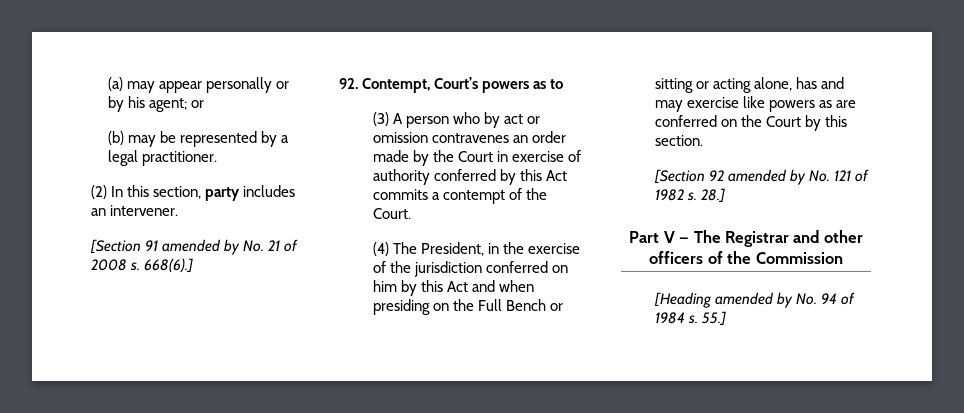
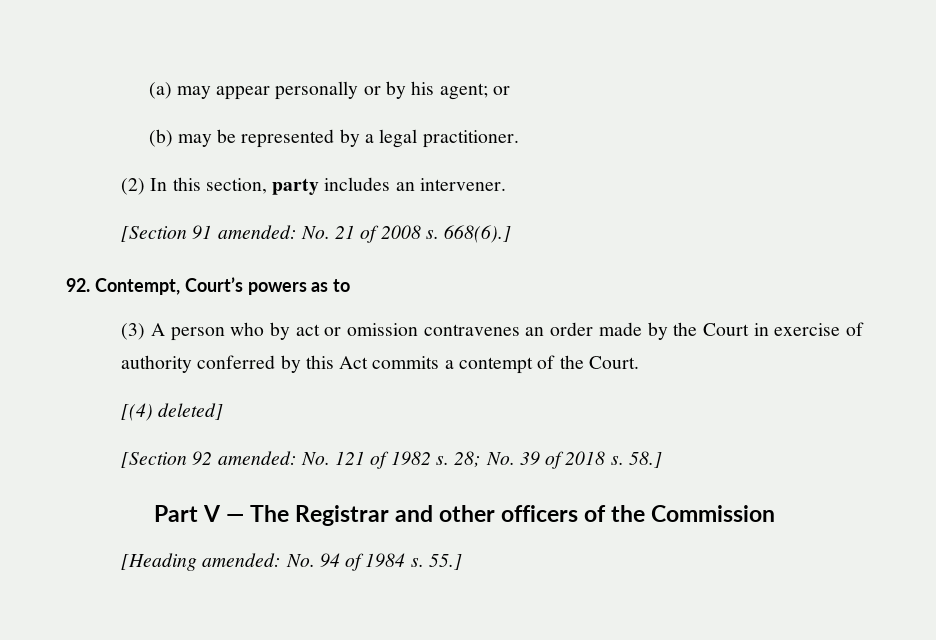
[162,239,241,255] amended by -> [217,225,297,239] amended:
[373,242,581,256] [373,261,569,277] [373,280,535,296] [373,299,564,315] [655,77,845,93] [655,96,857,112] [655,115,848,131] [655,135,704,146] (4) The President, in the exercise of the jurisdiction conferred on him by this Act and when presiding on the Full Bench or sitting or acting alone, has and may exercise like powers as are conferred on the Court by this section. -> [121,403,224,421] [(4) deleted]
[728,169,807,185] amended by -> [217,451,297,465] amended:
[701,188,726,203] 28.] -> [454,451,662,469] 28; No. 39 of 2018 s. 58.]
[715,292,794,308] amended by -> [202,553,282,567] amended:

